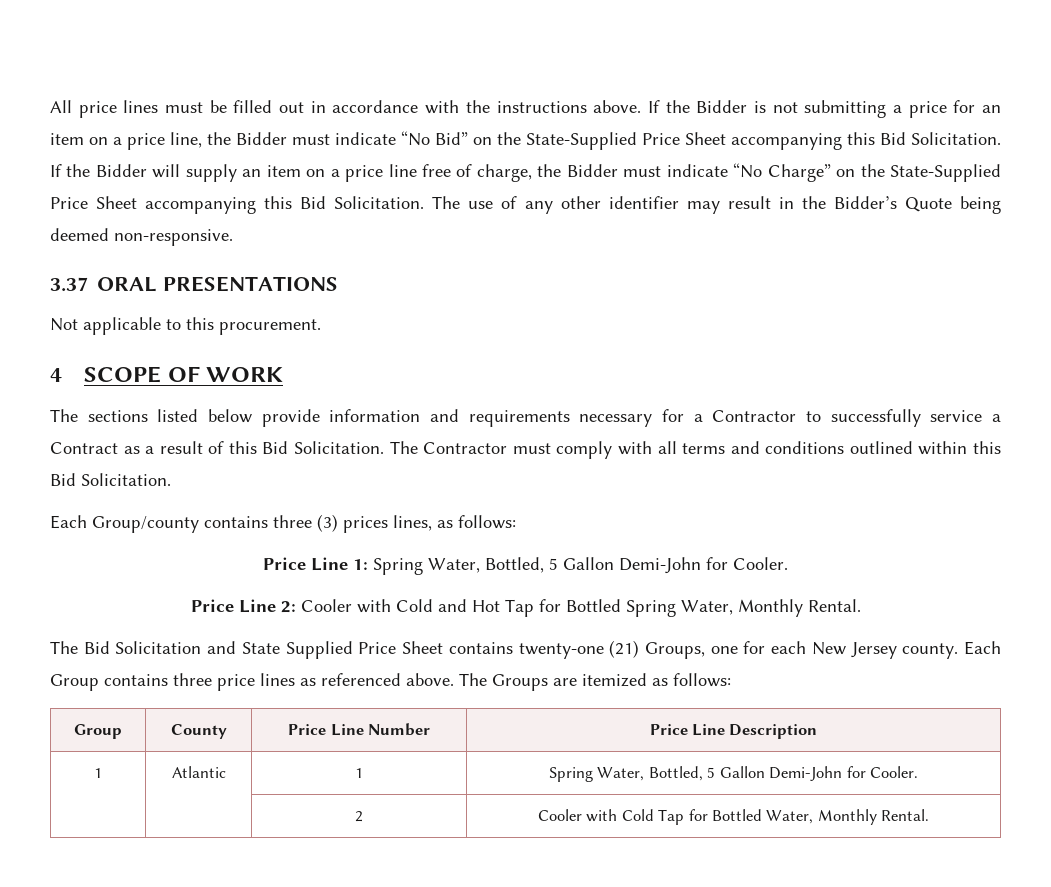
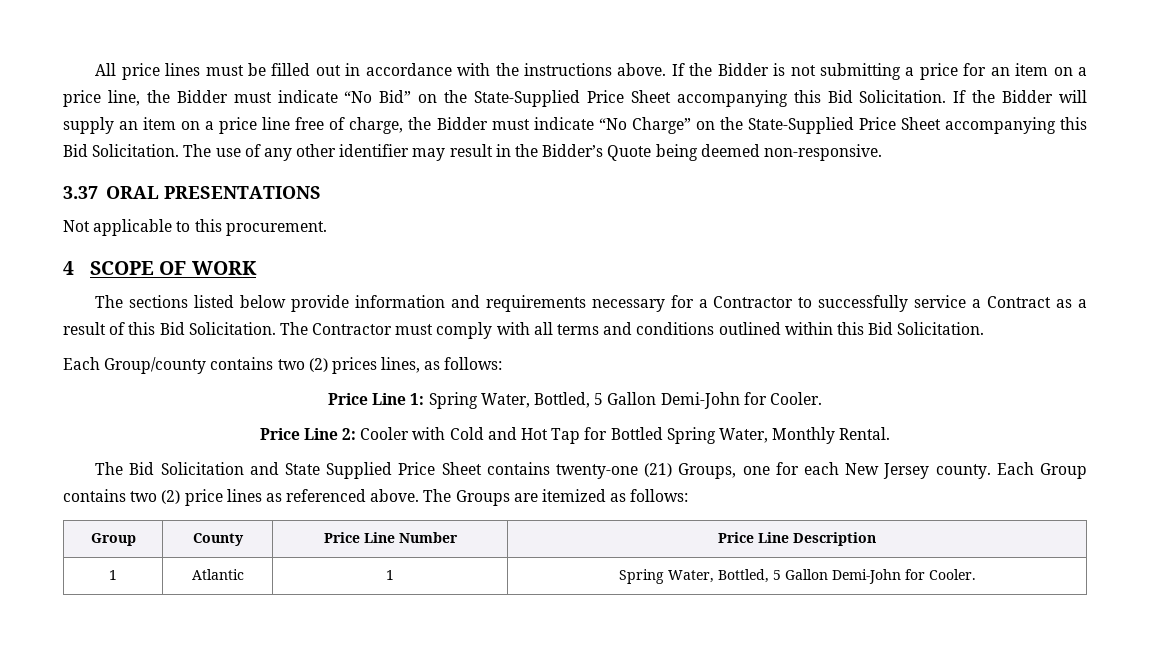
[273,514,338,532] three (3) -> [277,358,328,372] two (2)
[173,673,212,686] three -> [130,490,181,504] two (2)
[354,811,363,822] [537,809,930,825] // | | 2 | Cooler with Cold Tap for Bottled Water, Monthly Rental. -> (976, 574) none

